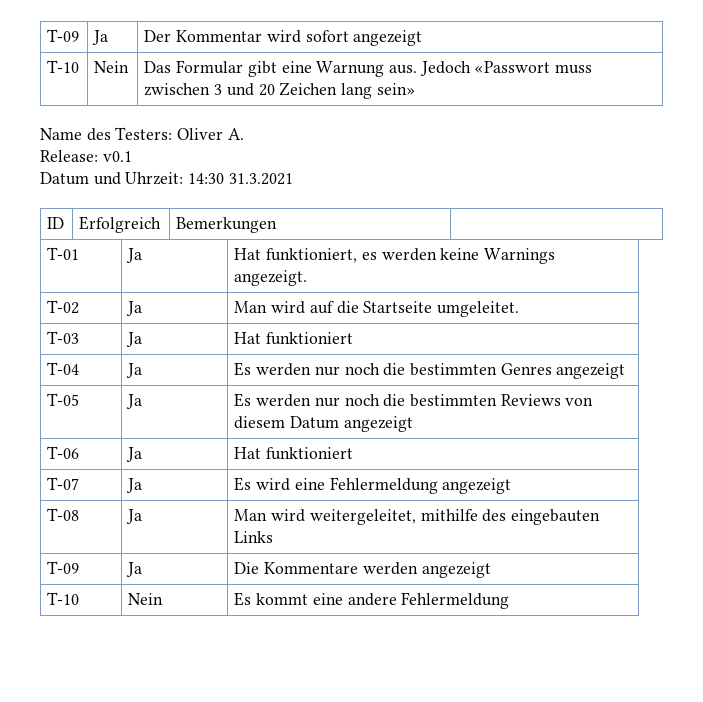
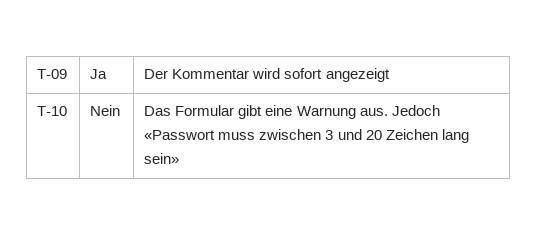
[40,127,244,141] [40,150,132,162] [40,172,293,185] [47,217,65,229] [79,216,162,233] [176,217,278,233] [47,247,80,260] [126,248,143,263] [234,248,556,264] [234,270,308,286] [47,300,80,314] [126,301,143,316] [234,301,520,317] [47,331,80,344] [126,332,143,347] [234,332,354,345] [47,362,80,375] [126,363,143,378] [234,362,626,379] [47,393,80,406] [126,394,143,409] [234,393,594,407] [234,416,413,432] [47,446,80,459] [126,447,143,462] [234,447,354,460] [47,477,80,490] [126,478,143,493] [234,477,512,494] [47,508,80,521] [126,509,143,524] [234,509,601,525] [234,531,274,543] [47,561,80,574] [126,562,143,577] [234,562,491,578] [47,592,80,605] [128,593,164,605] [234,592,510,609] // Name des Testers: Oliver A. // Release: v0.1 // Datum und Uhrzeit: 14:30 31.3.2021 // ID | Erfolgreich | Bemerkungen | // T-01 | Ja | Hat funktioniert, es werden keine Warnings angezeigt. // T-02 | Ja | Man wird auf die Startseite umgeleitet. // T-03 | Ja | Hat funktioniert // T-04 | Ja | Es werden nur noch die bestimmten Genres angezeigt // T-05 | Ja | Es werden nur noch die bestimmten Reviews von diesem Datum angezeigt // T-06 | Ja | Hat funktioniert // T-07 | Ja | Es wird eine Fehlermeldung angezeigt // T-08 | Ja | Man wird weitergeleitet, mithilfe des eingebauten Links // T-09 | Ja | Die Kommentare werden angezeigt // T-10 | Nein | Es kommt eine andere Fehlermeldung -> (180, 158) none

